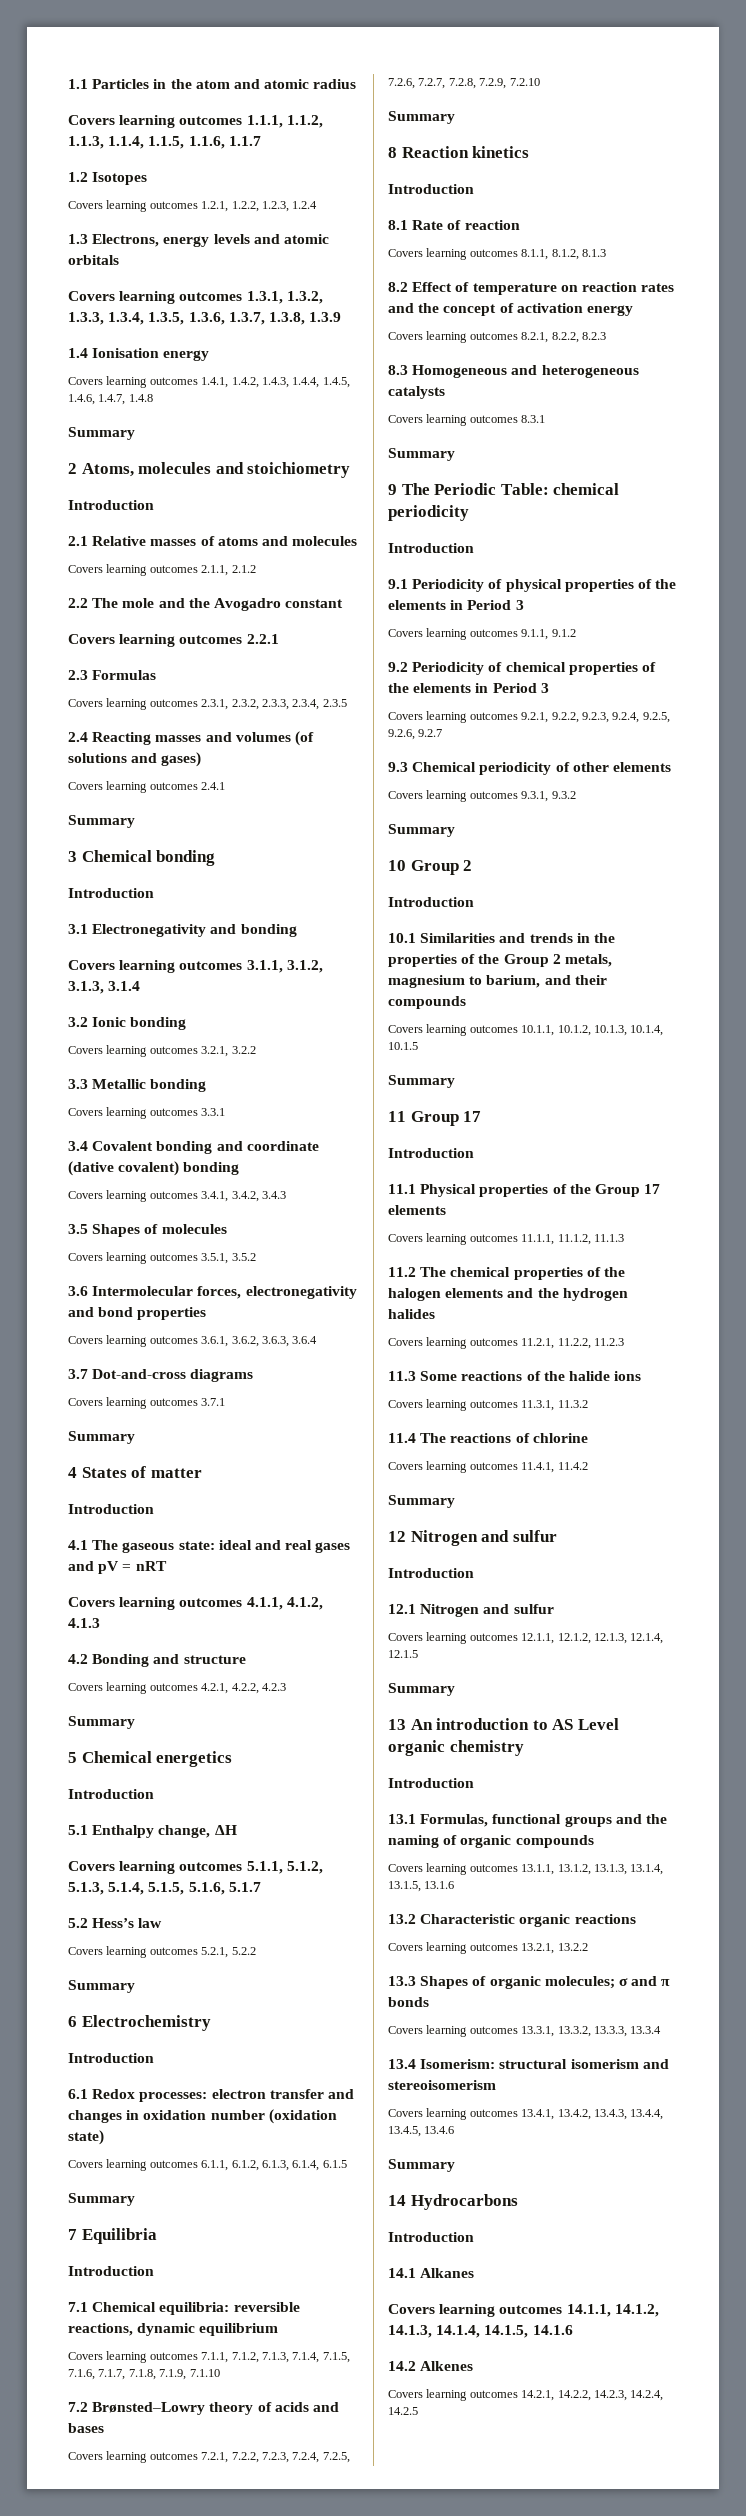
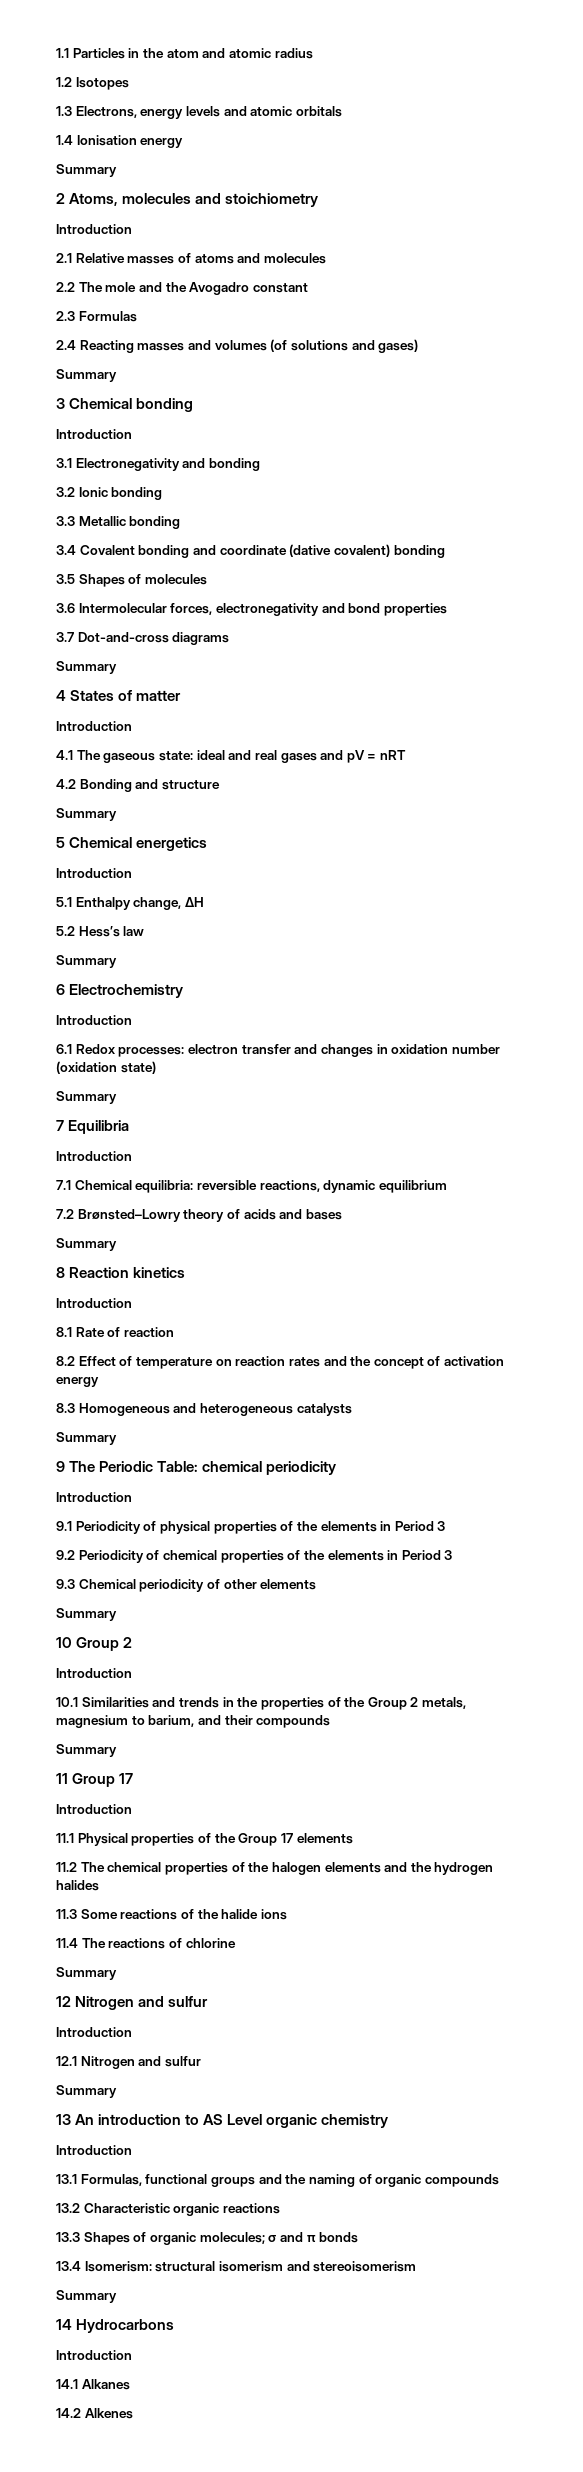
[68,115,323,128] [68,136,261,149] [68,172,148,185] [68,200,318,212] Covers learning outcomes 1.1.1, 1.1.2, 1.1.3, 1.1.4, 1.1.5, 1.1.6, 1.1.7 // 1.2 Isotopes // Covers learning outcomes 1.2.1, 1.2.2, 1.2.3, 1.2.4 -> [56,77,129,90] 1.2 Isotopes
[68,291,323,304] [68,312,342,325] [68,348,210,361] [68,376,350,388] [68,394,153,405] Covers learning outcomes 1.3.1, 1.3.2, 1.3.3, 1.3.4, 1.3.5, 1.3.6, 1.3.7, 1.3.8, 1.3.9 // 1.4 Ionisation energy // Covers learning outcomes 1.4.1, 1.4.2, 1.4.3, 1.4.4, 1.4.5, 1.4.6, 1.4.7, 1.4.8 -> [56,135,184,148] 1.4 Ionisation energy
[68,564,256,576] // Covers learning outcomes 2.1.1, 2.1.2 -> (326, 258) none
[68,634,279,647] [68,670,157,680] [68,698,347,710] Covers learning outcomes 2.2.1 // 2.3 Formulas // Covers learning outcomes 2.3.1, 2.3.2, 2.3.3, 2.3.4, 2.3.5 -> [56,311,137,322] 2.3 Formulas
[68,781,226,793] // Covers learning outcomes 2.4.1 -> (419, 346) none
[68,960,323,973] [68,981,141,994] [68,1017,187,1030] [68,1045,256,1057] Covers learning outcomes 3.1.1, 3.1.2, 3.1.3, 3.1.4 // 3.2 Ionic bonding // Covers learning outcomes 3.2.1, 3.2.2 -> [56,487,163,500] 3.2 Ionic bonding
[68,1107,226,1119] // Covers learning outcomes 3.3.1 -> (181, 522) none
[68,1190,286,1202] // Covers learning outcomes 3.4.1, 3.4.2, 3.4.3 -> (445, 551) none
[68,1252,256,1264] // Covers learning outcomes 3.5.1, 3.5.2 -> (207, 579) none
[68,1335,318,1347] // Covers learning outcomes 3.6.1, 3.6.2, 3.6.3, 3.6.4 -> (447, 609) none
[68,1397,226,1409] // Covers learning outcomes 3.7.1 -> (230, 638) none
[68,1597,323,1610] [68,1618,100,1628] [68,1654,246,1667] [68,1682,286,1694] Covers learning outcomes 4.1.1, 4.1.2, 4.1.3 // 4.2 Bonding and structure // Covers learning outcomes 4.2.1, 4.2.2, 4.2.3 -> [56,779,220,792] 4.2 Bonding and structure
[68,1861,323,1874] [68,1882,261,1895] [68,1918,163,1928] [68,1946,256,1958] Covers learning outcomes 5.1.1, 5.1.2, 5.1.3, 5.1.4, 5.1.5, 5.1.6, 5.1.7 // 5.2 Hess’s law // Covers learning outcomes 5.2.1, 5.2.2 -> [56,926,145,937] 5.2 Hess’s law
[68,2159,347,2171] // Covers learning outcomes 6.1.1, 6.1.2, 6.1.3, 6.1.4, 6.1.5 -> (156, 1067) none
[68,2351,350,2363] [68,2369,220,2380] // Covers learning outcomes 7.1.1, 7.1.2, 7.1.3, 7.1.4, 7.1.5, 7.1.6, 7.1.7, 7.1.8, 7.1.9, 7.1.10 -> (447, 1186) none
[68,2451,350,2463] [388,78,540,89] // Covers learning outcomes 7.2.1, 7.2.2, 7.2.3, 7.2.4, 7.2.5, 7.2.6, 7.2.7, 7.2.8, 7.2.9, 7.2.10 -> (342, 1214) none
[388,248,606,260] // Covers learning outcomes 8.1.1, 8.1.2, 8.1.3 -> (174, 1332) none
[388,331,606,343] // Covers learning outcomes 8.2.1, 8.2.2, 8.2.3 -> (99, 1382) none
[388,414,546,426] // Covers learning outcomes 8.3.1 -> (352, 1409) none
[388,628,576,640] // Covers learning outcomes 9.1.1, 9.1.2 -> (446, 1526) none
[388,711,670,723] [388,729,443,740] // Covers learning outcomes 9.2.1, 9.2.2, 9.2.3, 9.2.4, 9.2.5, 9.2.6, 9.2.7 -> (453, 1555) none
[388,790,576,802] // Covers learning outcomes 9.3.1, 9.3.2 -> (317, 1584) none
[388,1024,664,1036] [388,1042,418,1050] // Covers learning outcomes 10.1.1, 10.1.2, 10.1.3, 10.1.4, 10.1.5 -> (331, 1721) none
[388,1233,624,1245] // Covers learning outcomes 11.1.1, 11.1.2, 11.1.3 -> (353, 1838) none
[388,1337,624,1349] // Covers learning outcomes 11.2.1, 11.2.2, 11.2.3 -> (99, 1885) none
[388,1399,588,1411] // Covers learning outcomes 11.3.1, 11.3.2 -> (287, 1914) none
[388,1461,588,1473] // Covers learning outcomes 11.4.1, 11.4.2 -> (236, 1943) none
[388,1632,664,1644] [388,1650,418,1658] // Covers learning outcomes 12.1.1, 12.1.2, 12.1.3, 12.1.4, 12.1.5 -> (201, 2061) none
[388,1863,664,1875] [388,1881,455,1892] // Covers learning outcomes 13.1.1, 13.1.2, 13.1.3, 13.1.4, 13.1.5, 13.1.6 -> (499, 2180) none
[388,1942,588,1954] // Covers learning outcomes 13.2.1, 13.2.2 -> (280, 2208) none
[388,2025,662,2037] // Covers learning outcomes 13.3.1, 13.3.2, 13.3.3, 13.3.4 -> (359, 2237) none
[388,2108,664,2120] [388,2126,455,2137] // Covers learning outcomes 13.4.1, 13.4.2, 13.4.3, 13.4.4, 13.4.5, 13.4.6 -> (417, 2266) none
[388,2304,659,2317] [388,2325,573,2338] [388,2361,474,2371] [388,2389,664,2401] [388,2407,418,2415] Covers learning outcomes 14.1.1, 14.1.2, 14.1.3, 14.1.4, 14.1.5, 14.1.6 // 14.2 Alkenes // Covers learning outcomes 14.2.1, 14.2.2, 14.2.3, 14.2.4, 14.2.5 -> [56,2408,133,2419] 14.2 Alkenes

